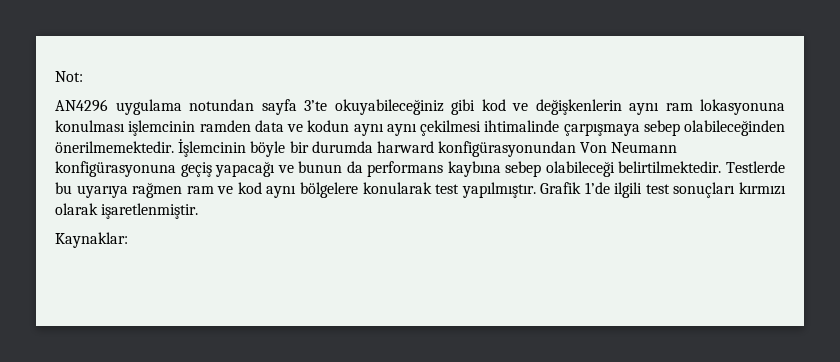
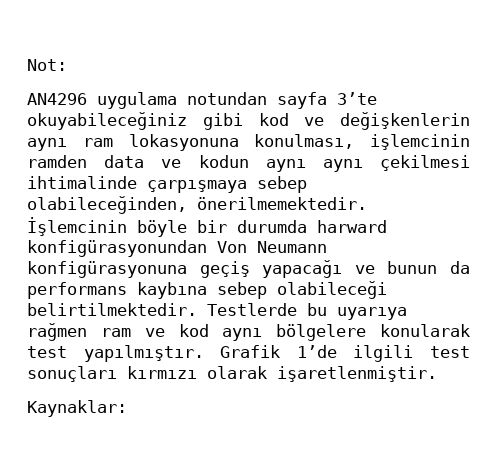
[55,120,125,132] konulması -> [254,134,355,149] konulması,
[684,120,785,136] olabileceğinden -> [27,196,187,214] olabileceğinden,

